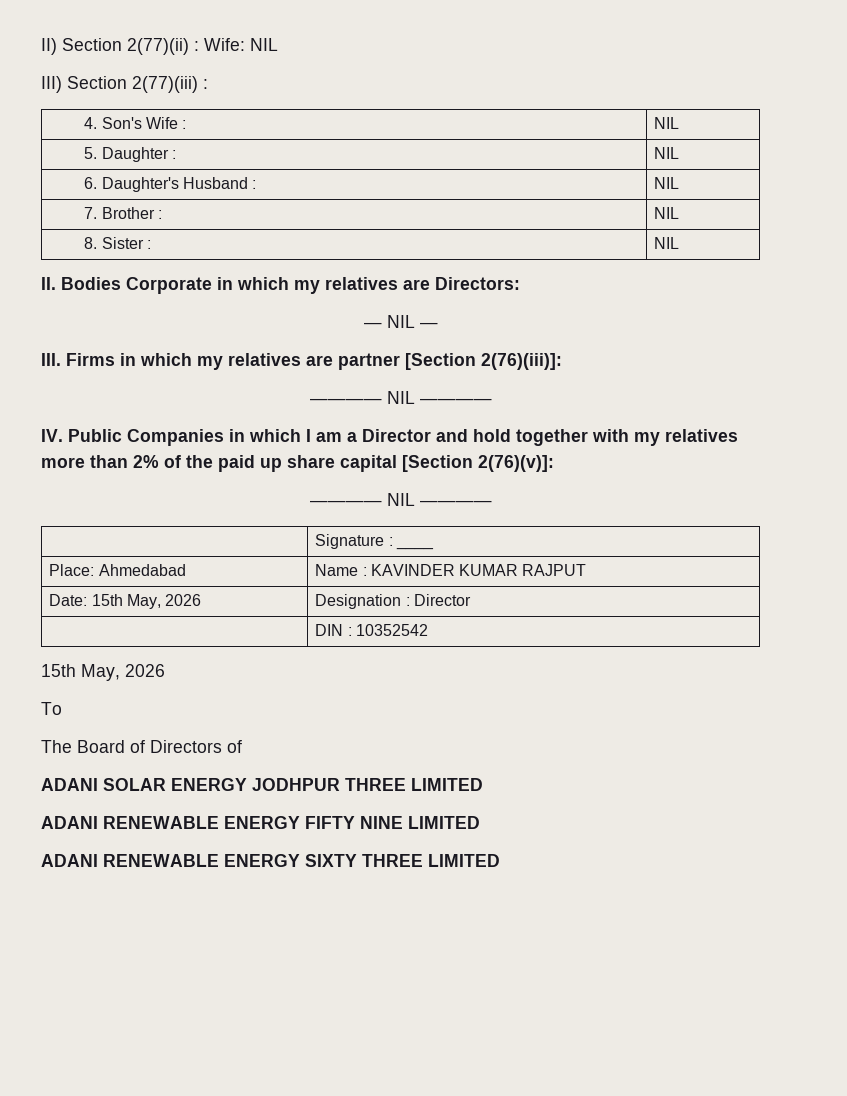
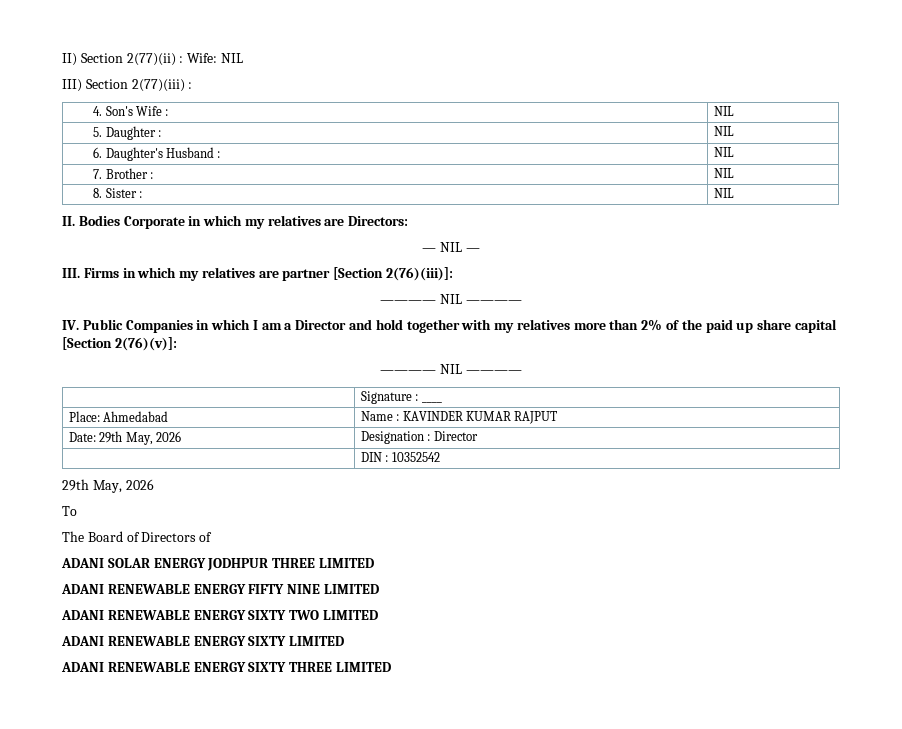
[91,594,123,606] 15th -> [99,431,123,443] 29th
[41,664,76,677] 15th -> [62,479,89,491] 29th
(480, 822) none -> [61,610,378,620] [61,636,345,646] // ADANI RENEWABLE ENERGY SIXTY TWO LIMITED // ADANI RENEWABLE ENERGY SIXTY LIMITED

